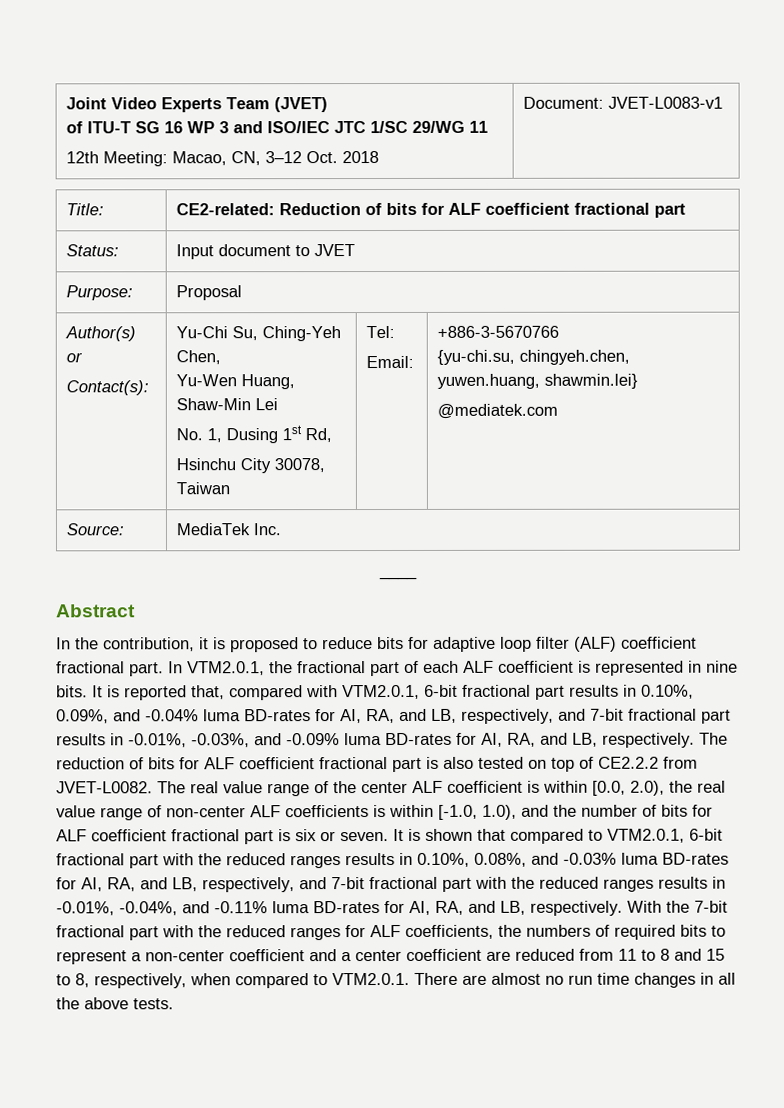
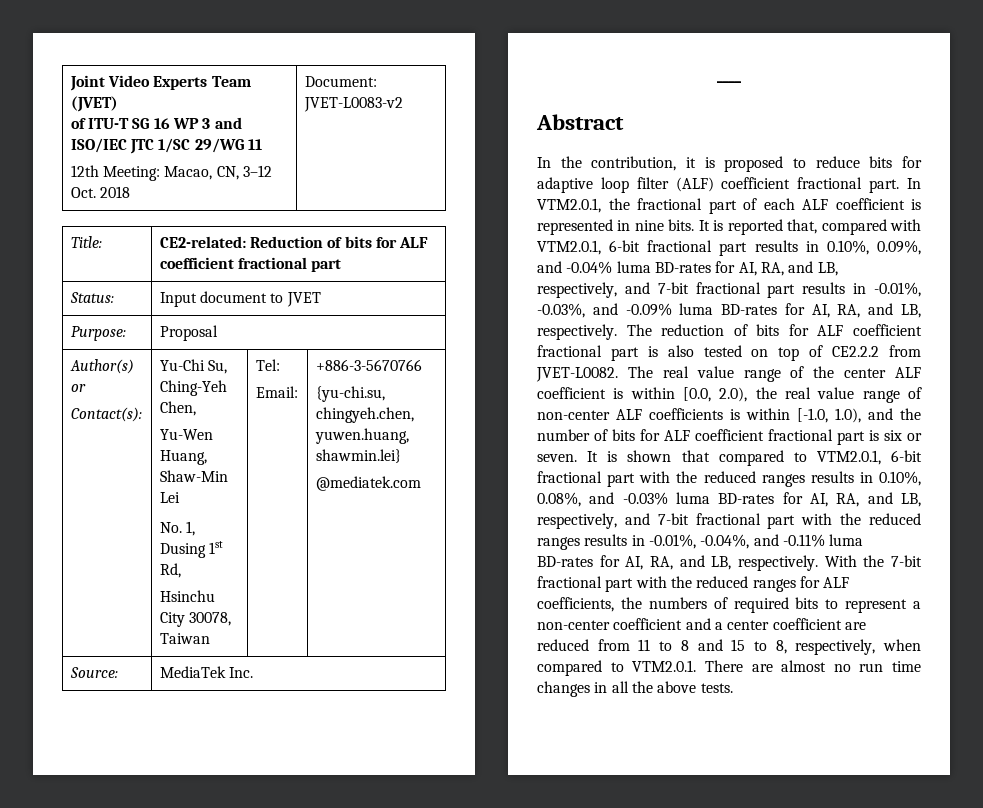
[608,96,724,109] JVET-L0083-v1 -> [303,97,403,112] JVET-L0083-v2

